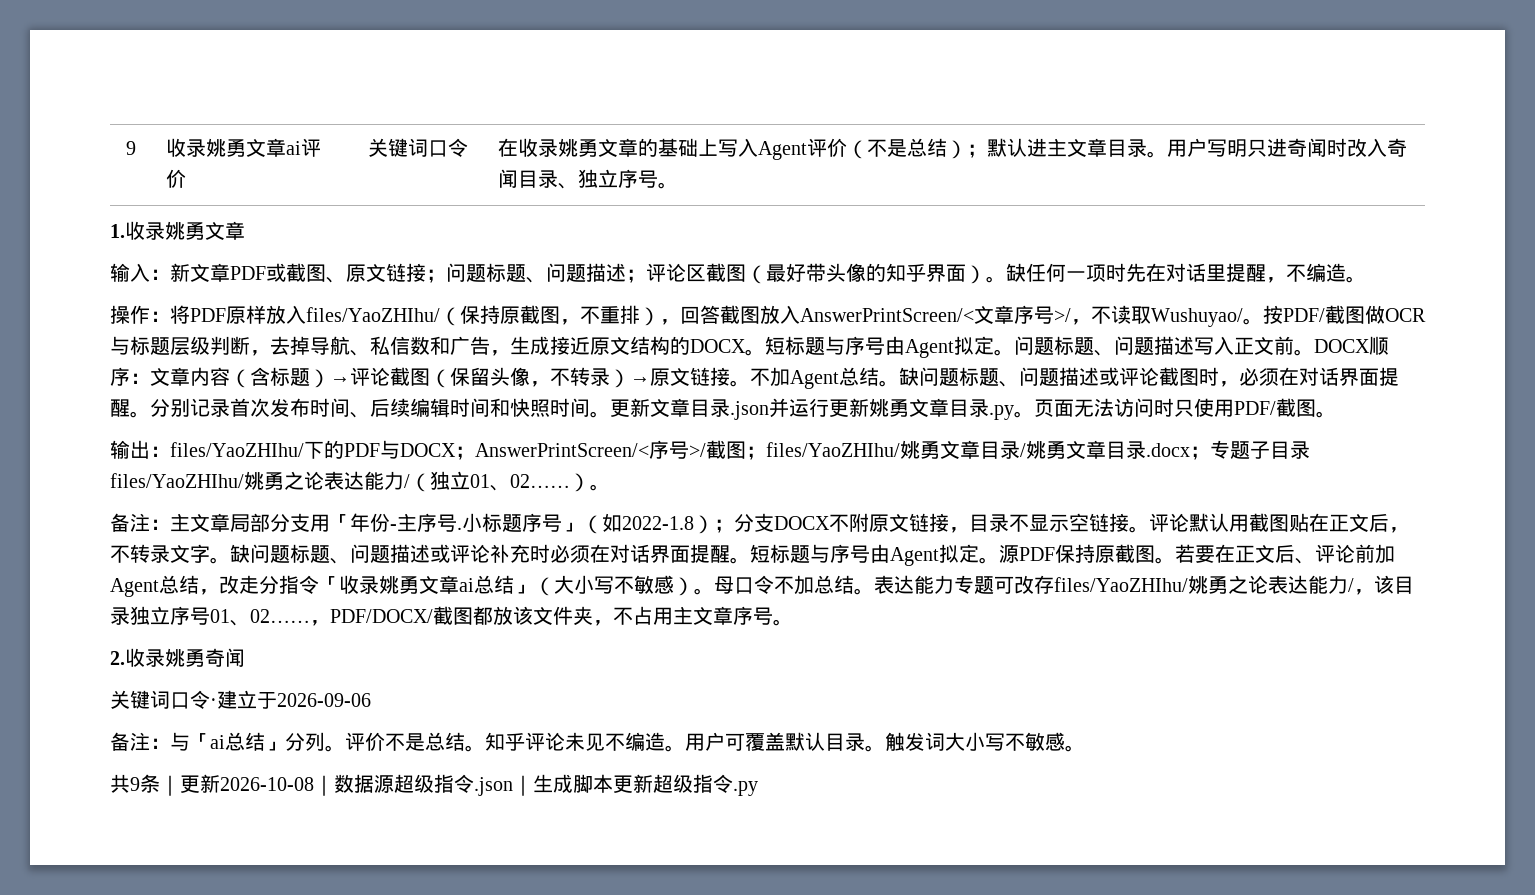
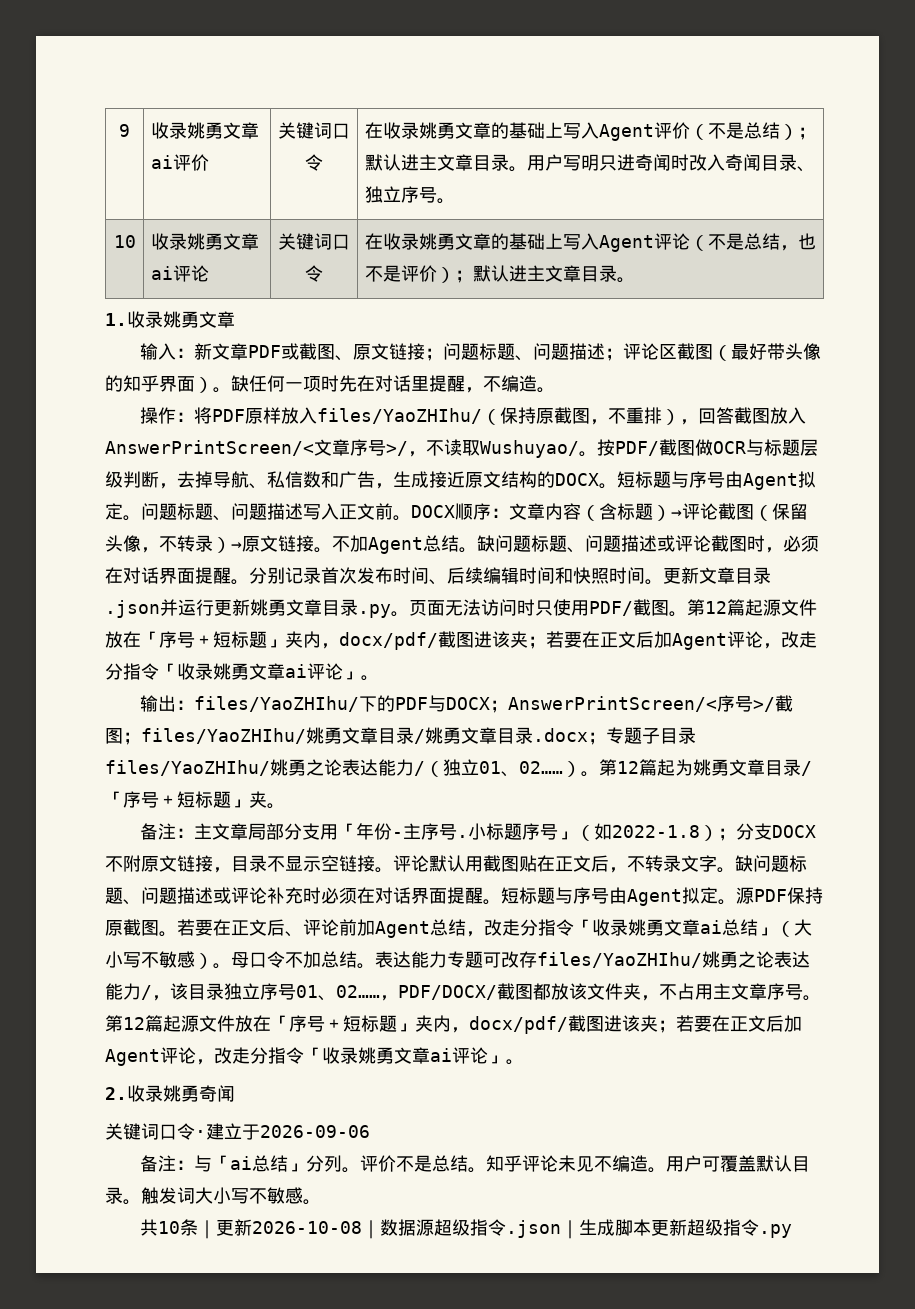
(679, 185) none -> [113,235,136,248] [150,233,259,250] [150,265,209,282] [278,233,350,250] [305,265,323,282] [364,233,816,252] [364,265,635,283] // 10 | 收录姚勇文章ai评论 | 关键词口令 | 在收录姚勇文章的基础上写入Agent评论（不是总结，也不是评价）；默认进主文章目录。
(1336, 414) none -> [687,599,817,616] [105,631,817,650] [105,663,379,681] 第12篇起源文件放在「序号＋短标题」夹内，docx/pdf/截图进该夹；若要在正文后加Agent评论，改走分指令「收录姚勇文章ai评论」。
(610, 487) none -> [599,759,812,776] [105,791,285,809] 第12篇起为姚勇文章目录/「序号＋短标题」夹。
(793, 622) none -> [105,1015,802,1034] [105,1047,524,1066] 第12篇起源文件放在「序号＋短标题」夹内，docx/pdf/截图进该夹；若要在正文后加Agent评论，改走分指令「收录姚勇文章ai评论」。
[130,777,140,791] 9 -> [157,1221,180,1234] 10

